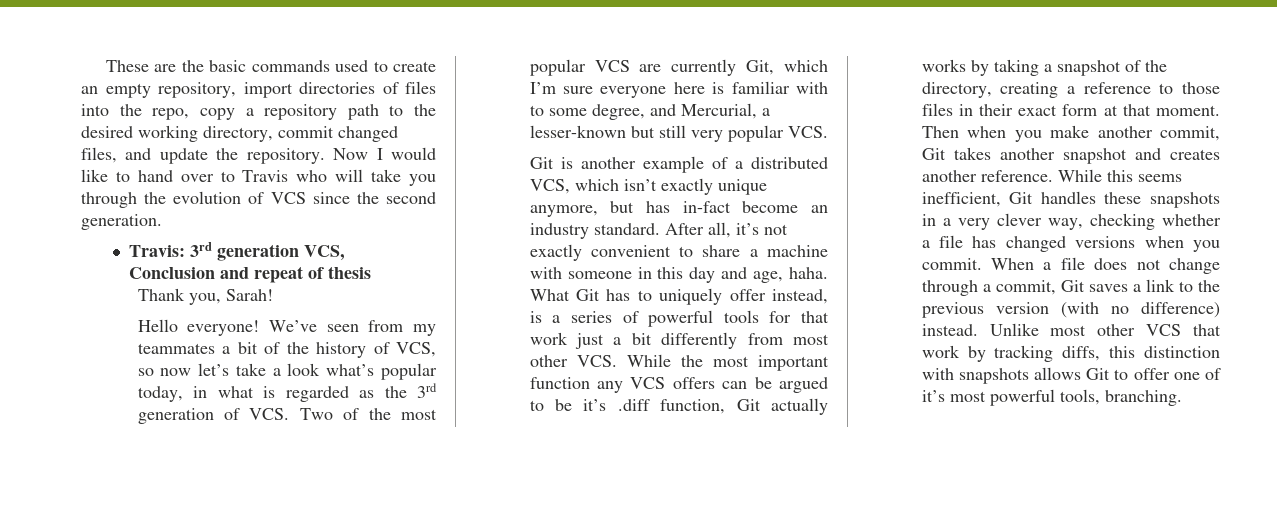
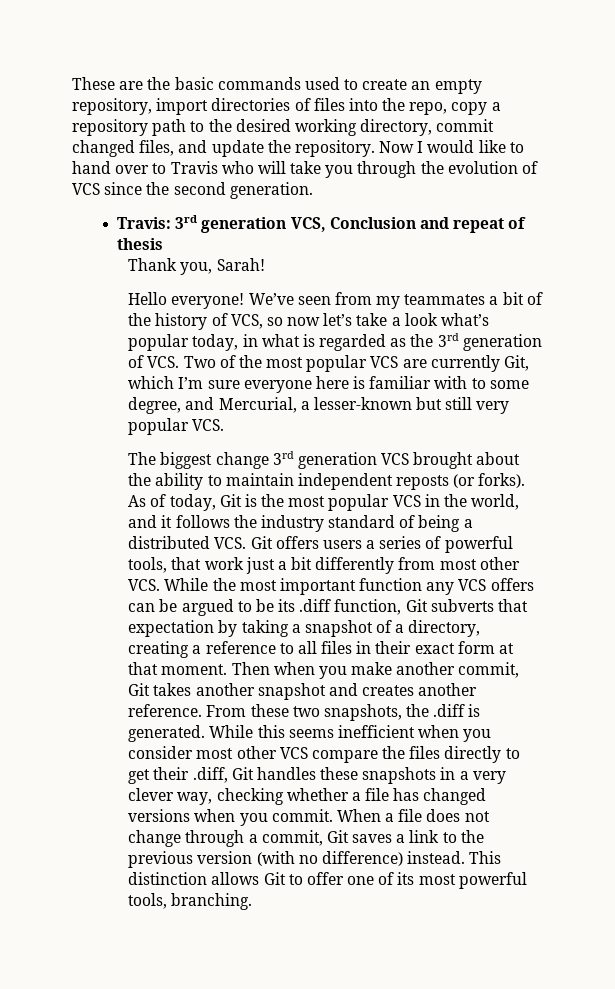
[529,156,828,173] [529,178,767,195] [529,201,828,217] [529,222,788,239] [529,244,828,261] [529,267,828,283] [529,288,828,305] [529,311,542,323] Git is another example of a distributed VCS, which isn’t exactly unique anymore, but has in-fact become an industry standard. After all, it’s not exactly convenient to share a machine with someone in this day and age, haha. What Git has to uniquely offer instead, is -> [128,451,521,469] [128,473,526,490] [128,494,520,511] [128,515,473,532] [128,536,362,549] The biggest change 3rd generation VCS brought about the ability to maintain independent reposts (or forks). As of today, Git is the most popular VCS in the world, and it follows the industry standard of being a distributed VCS. Git offers users
[723,310,792,323] tools for -> [128,557,168,573] tools,
[583,399,607,411] it’s -> [278,599,296,612] its
[771,398,828,415] [921,59,966,72] actually works -> [430,599,528,612] [128,620,215,637] subverts that expectation
[1144,60,1167,72] the -> [395,624,405,633] a
[1182,82,1220,94] those -> [297,641,317,654] all
[1057,169,1182,182] [921,192,1001,207] While this seems inefficient, -> [206,704,481,721] [128,725,492,742] [128,746,520,763] [128,767,228,784] From these two snapshots, the .diff is generated. While this seems inefficient when you consider most other VCS compare the files directly to get their .diff,
[989,323,1221,336] [921,345,1220,362] [921,368,1029,384] Unlike most other VCS that work by tracking diffs, this distinction with snapshots -> [469,851,502,864] [128,872,208,885] This distinction
[921,390,945,402] it’s -> [397,872,415,885] its

